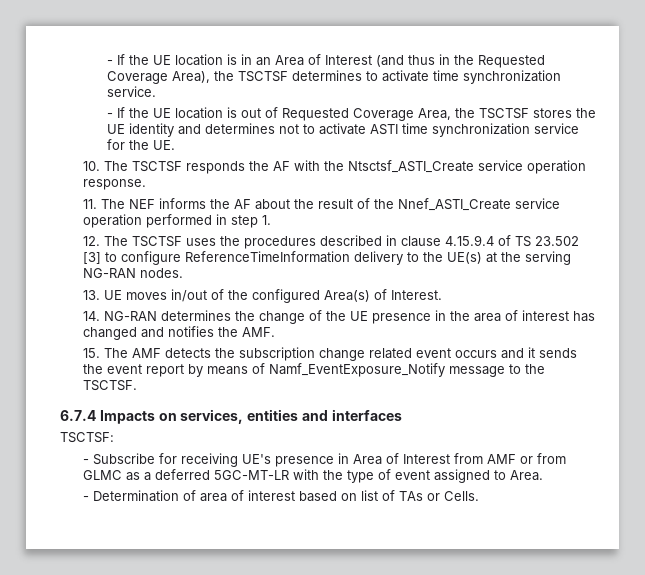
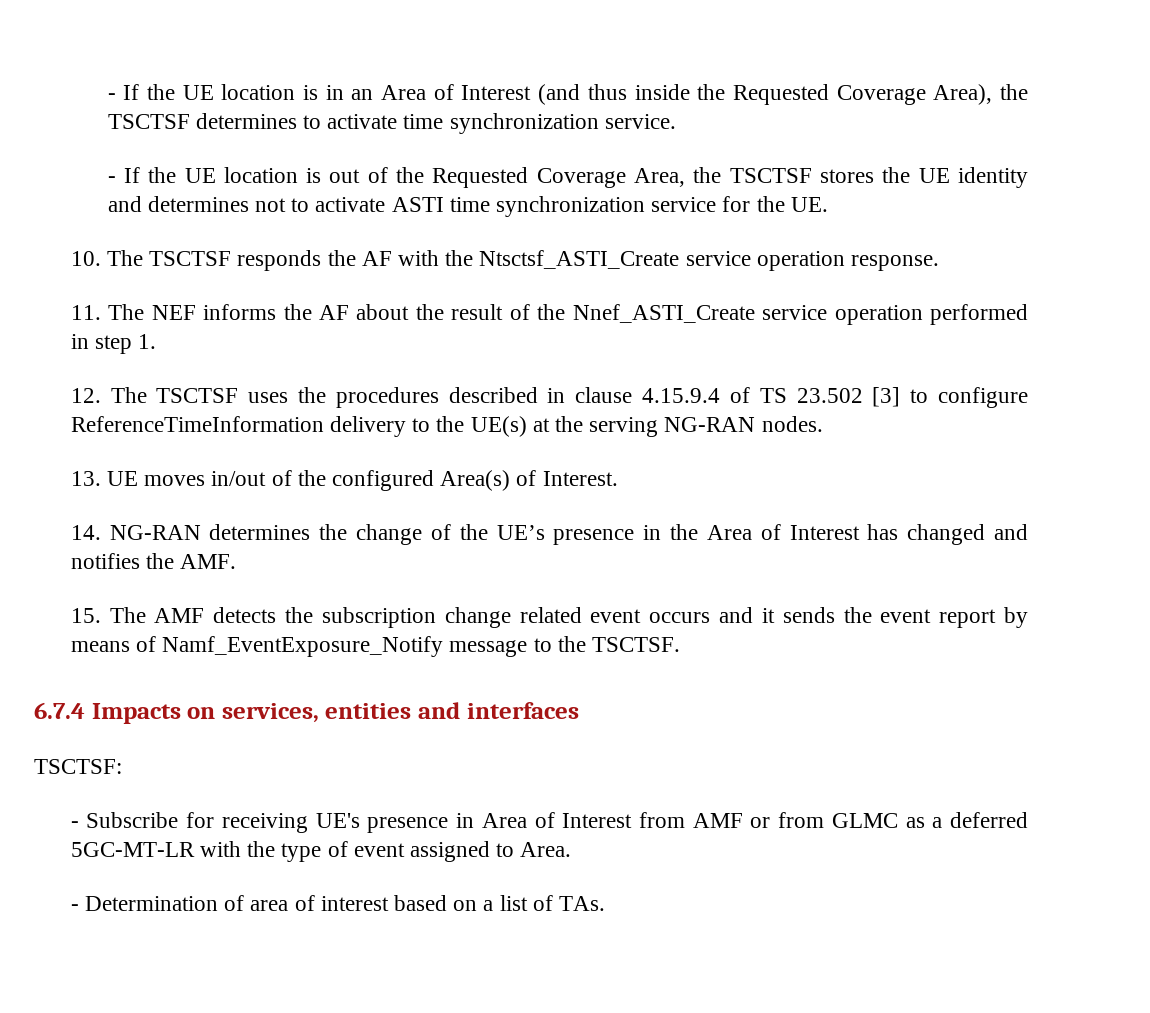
[438,54,450,65] in -> [634,84,690,100] inside
(278, 112) none -> [396,167,425,183] the
[350,311,369,321] UE -> [496,525,545,540] UE’s
[474,310,570,322] area of interest -> [706,524,860,540] Area of Interest
(358, 497) none -> [483,900,494,911] a
[399,491,480,501] TAs or Cells. -> [559,896,606,911] TAs.

